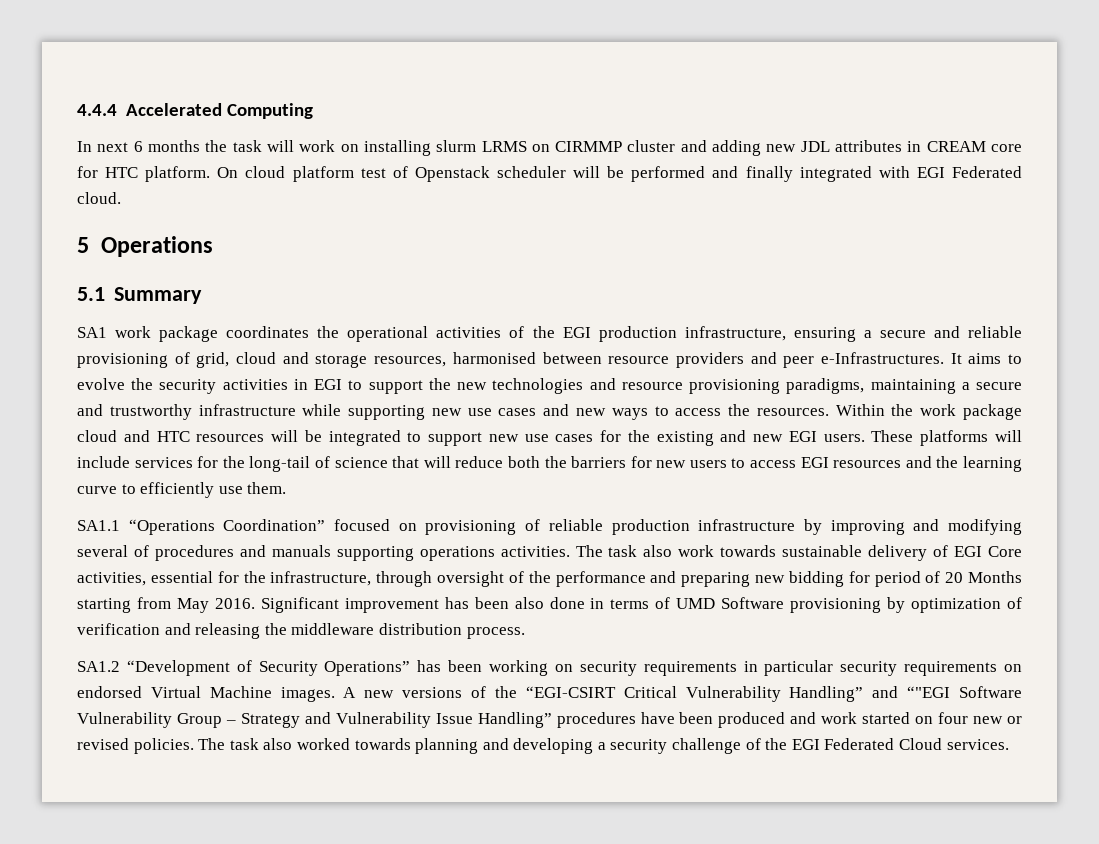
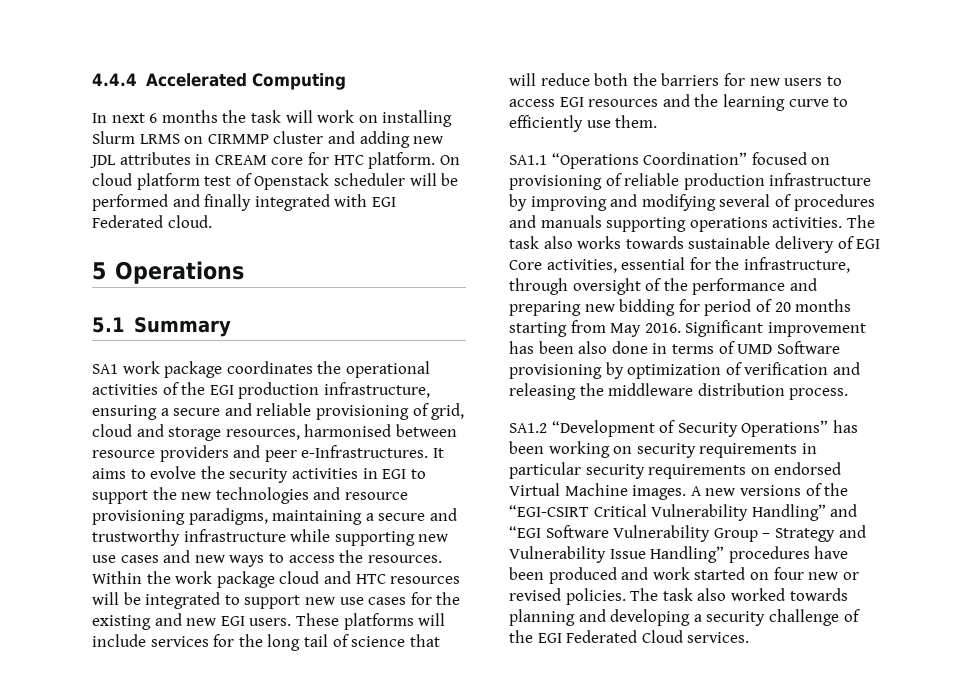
[436,140,477,152] slurm -> [92,131,135,144] Slurm
[249,456,311,472] long-tail -> [267,634,328,651] long tail
[678,545,715,557] work -> [577,236,622,249] works
[968,571,1023,583] Months -> [795,299,852,312] months
[907,686,951,698] “"EGI -> [509,526,541,538] “EGI

